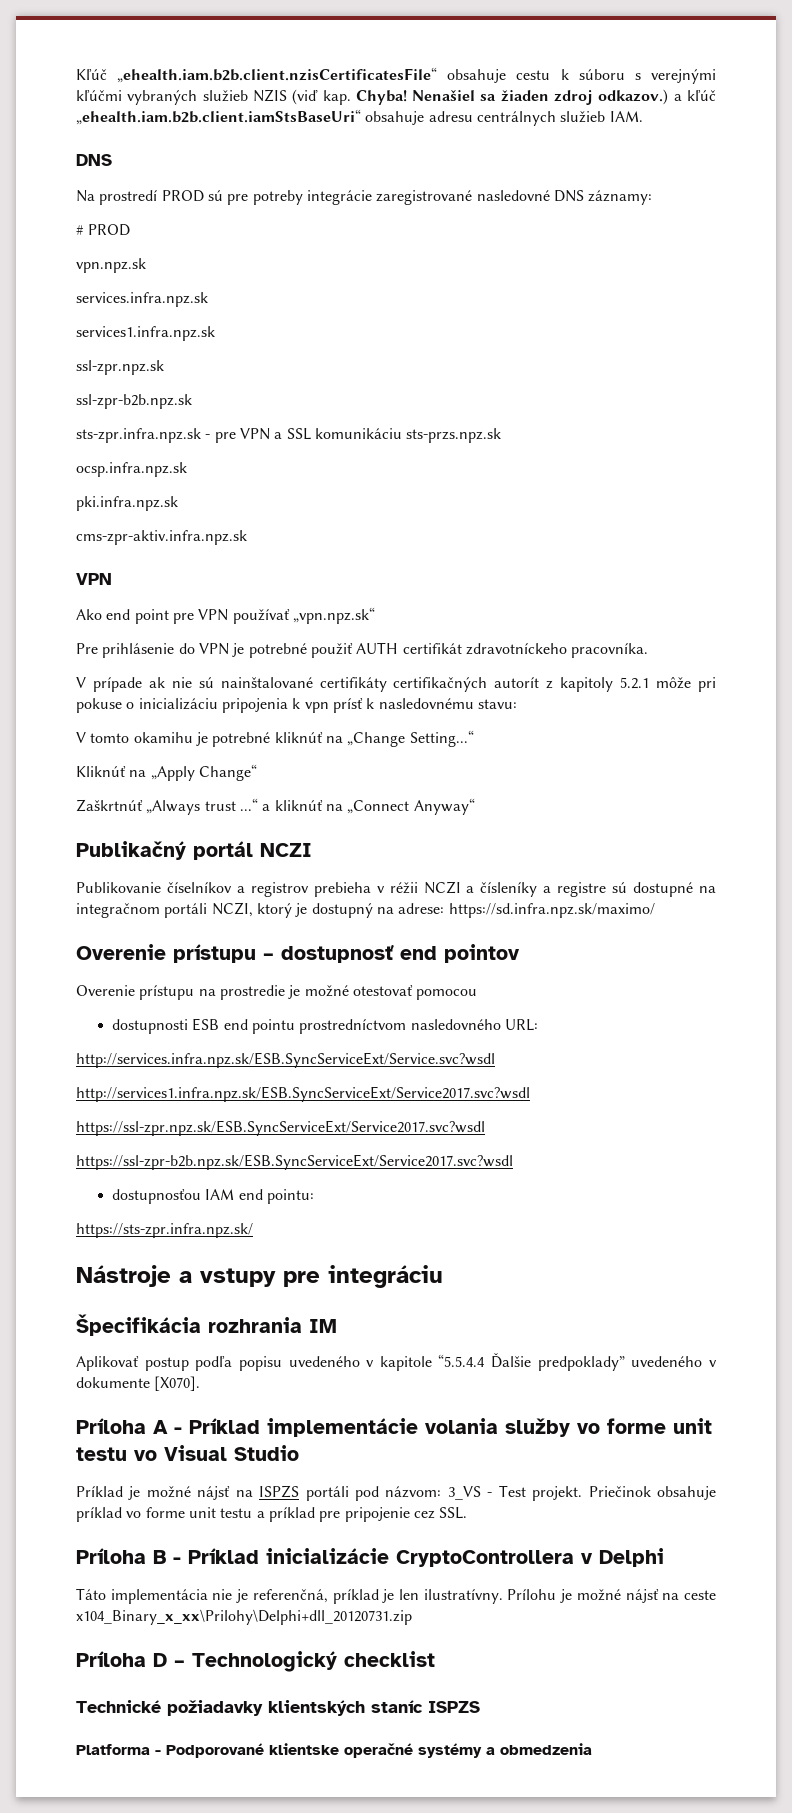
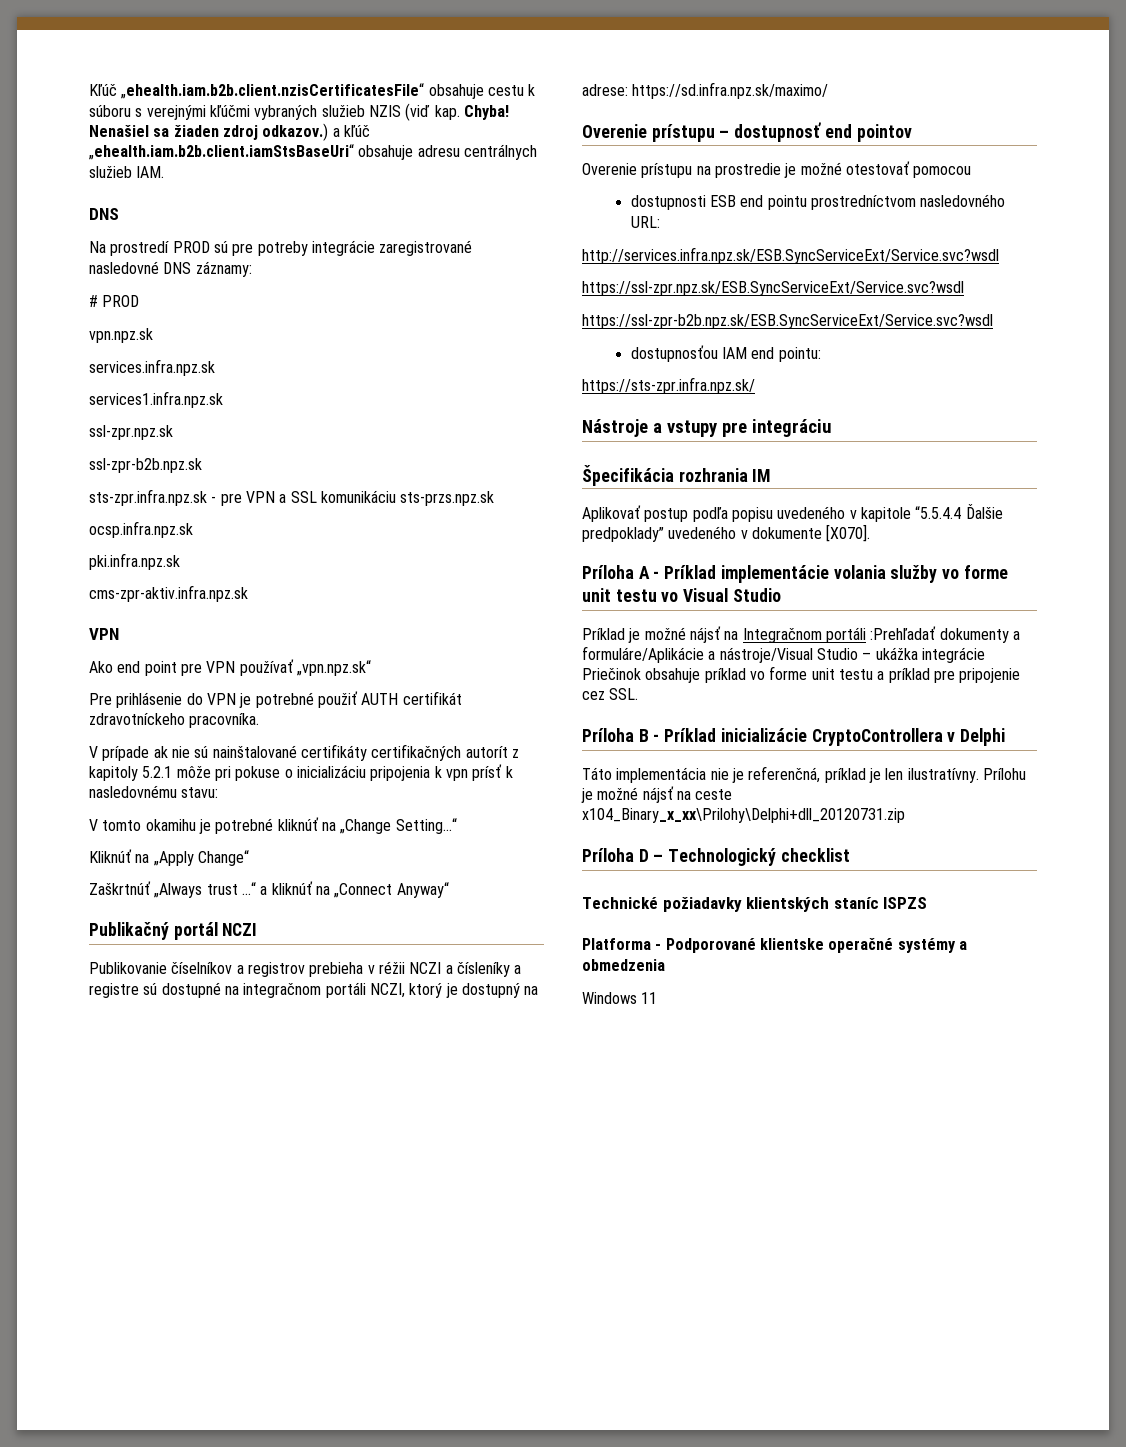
[76,1086,530,1102] [76,1120,485,1136] [76,1154,513,1170] http://services1.infra.npz.sk/ESB.SyncServiceExt/Service2017.svc?wsdl // https://ssl-zpr.npz.sk/ESB.SyncServiceExt/Service2017.svc?wsdl // https://ssl-zpr-b2b.npz.sk/ESB.SyncServiceExt/Service2017.svc?wsdl -> [582,281,964,296] [582,314,993,329] https://ssl-zpr.npz.sk/ESB.SyncServiceExt/Service.svc?wsdl // https://ssl-zpr-b2b.npz.sk/ESB.SyncServiceExt/Service.svc?wsdl
[259,1485,583,1501] ISPZS portáli pod názvom: 3_VS - Test projekt. -> [742,626,1020,643] [582,646,985,663] Integračnom portáli :Prehľadať dokumenty a formuláre/Aplikácie a nástroje/Visual Studio – ukážka integrácie
(592, 1749) none -> [582,992,658,1004] // Windows 11

